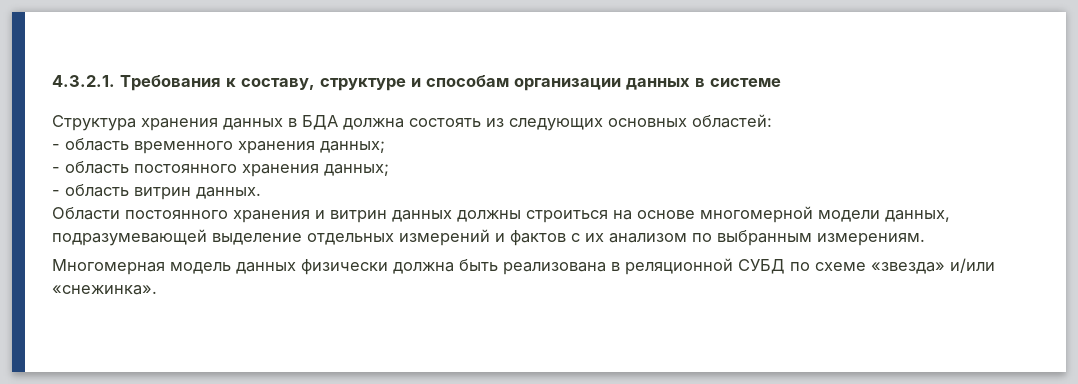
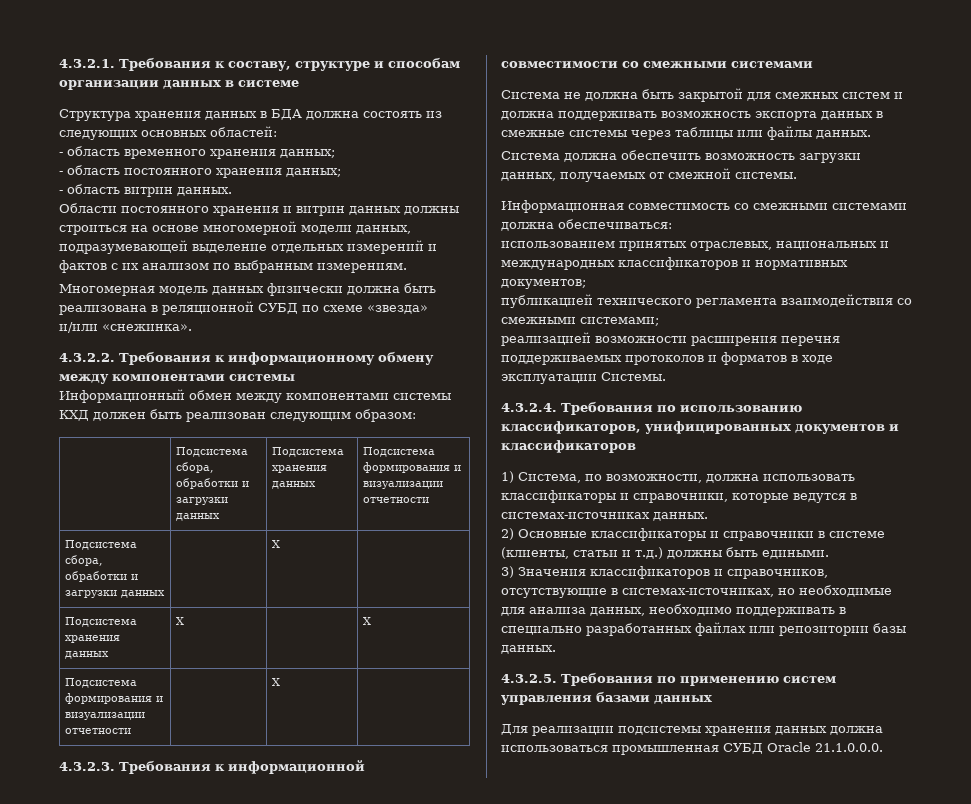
(157, 290) none -> [59,351,434,365] [59,374,295,384] [59,389,451,403] [59,409,416,422] [176,447,249,457] [176,462,215,473] [176,478,250,489] [176,497,229,505] [176,513,221,521] [272,447,345,457] [272,465,328,473] [272,481,317,489] [363,447,436,457] [363,462,462,473] [363,481,444,489] [363,497,430,503] [65,540,138,550] [65,555,104,566] [65,571,139,582] [65,590,166,598] [272,540,281,548] [65,617,138,627] [65,635,121,643] [65,651,110,659] [176,617,185,625] [363,617,372,625] [65,678,138,688] [65,693,164,704] [65,712,146,720] [65,728,132,734] [272,678,281,686] [59,760,365,774] [501,61,813,68] [501,88,903,102] [501,111,883,121] [501,126,871,140] [501,150,861,163] [501,168,797,182] [501,200,907,213] [501,219,672,231] [501,241,889,251] [501,257,848,270] [501,279,586,289] [501,294,912,308] [501,317,659,326] [501,332,840,346] [501,352,833,365] [501,372,666,384] [501,401,802,415] [501,421,899,434] [501,440,636,453] [501,471,855,483] [501,490,857,503] [501,512,708,521] [501,528,885,541] [501,547,829,559] [501,566,828,579] [501,585,892,598] [501,604,846,617] [501,622,906,636] [501,645,556,654] [501,672,836,686] [501,691,712,705] [501,724,883,736] [501,742,883,755] // 4.3.2.2. Требования к информационному обмену между компонентами системы // Информационный обмен между компонентами системы КХД должен быть реализован следующим образом: // | Подсистема сбора, обработки и загрузки данных | Подсистема хранения данных | Подсистема формирования и визуализации отчетности // Подсистема сбора, обработки и загрузки данных | | X | // Подсистема хранения данных | X | | X // Подсистема формирования и визуализации отчетности | | X | // 4.3.2.3. Требования к информационной совместимости со смежными системами // Система не должна быть закрытой для смежных систем и должна поддерживать возможность экспорта данных в смежные системы через таблицы или файлы данных. // Система должна обеспечить возможность загрузки данных, получаемых от смежной системы. // Информационная совместимость со смежными системами должна обеспечиваться: // использованием принятых отраслевых, национальных и международных классификаторов и нормативных документов; // публикацией технического регламента взаимодействия со смежными системами; // реализацией возможности расширения перечня поддерживаемых протоколов и форматов в ходе эксплуатации Системы. // 4.3.2.4. Требования по использованию классификаторов, унифицированных документов и классификаторов // 1) Система, по возможности, должна использовать классификаторы и справочники, которые ведутся в системах-источниках данных. // 2) Основные классификаторы и справочники в системе (клиенты, статьи и т.д.) должны быть едиными. // 3) Значения классификаторов и справочников, отсутствующие в системах-источниках, но необходимые для анализа данных, необходимо поддерживать в специально разработанных файлах или репозитории базы данных. // 4.3.2.5. Требования по применению систем управления базами данных // Для реализации подсистемы хранения данных должна использоваться промышленная СУБД Oracle 21.1.0.0.0.

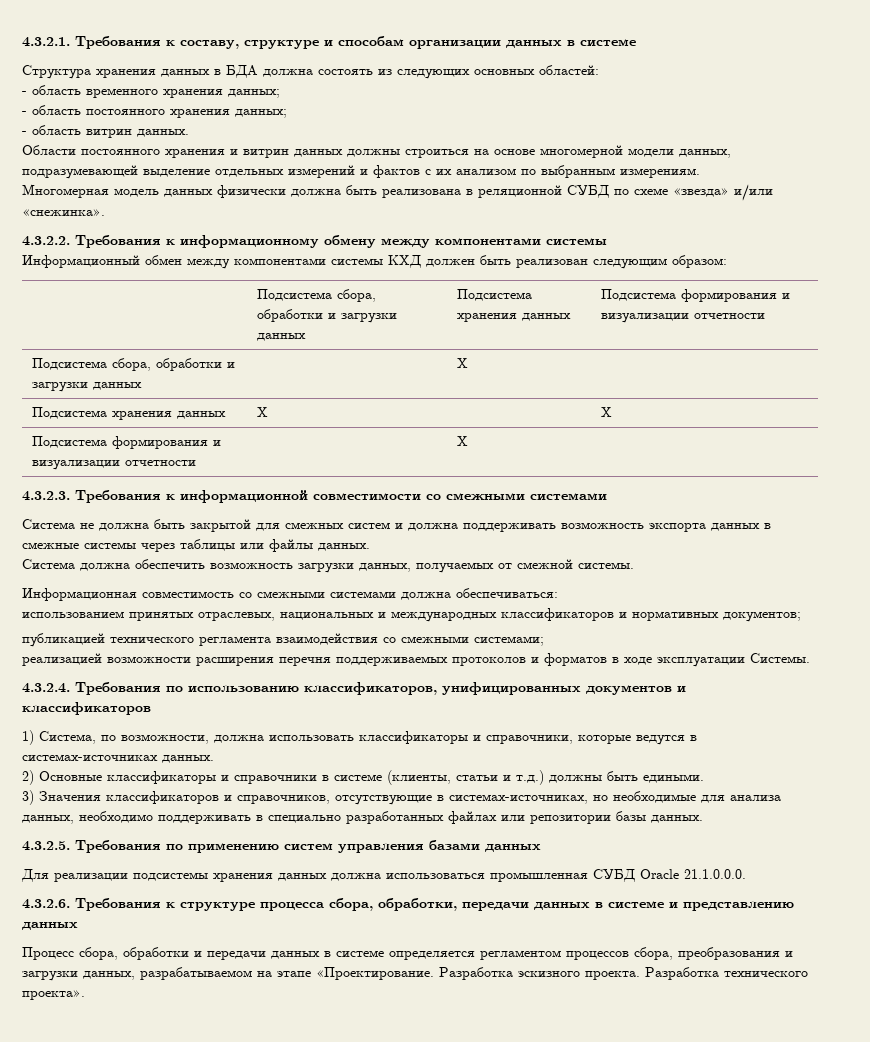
(883, 747) none -> [22,898,794,911] [22,922,78,930] [22,947,793,960] [22,967,808,981] [22,990,85,1000] // 4.3.2.6. Требования к структуре процесса сбора, обработки, передачи данных в системе и представлению данных // Процесс сбора, обработки и передачи данных в системе определяется регламентом процессов сбора, преобразования и загрузки данных, разрабатываемом на этапе «Проектирование. Разработка эскизного проекта. Разработка технического проекта».

